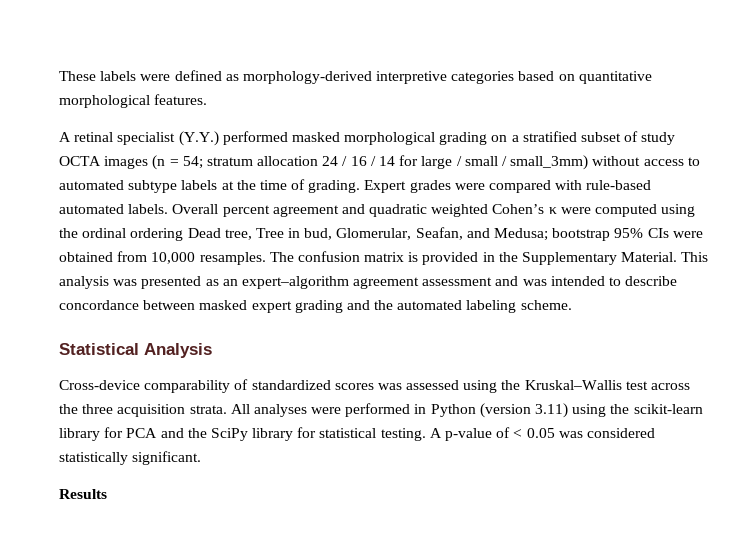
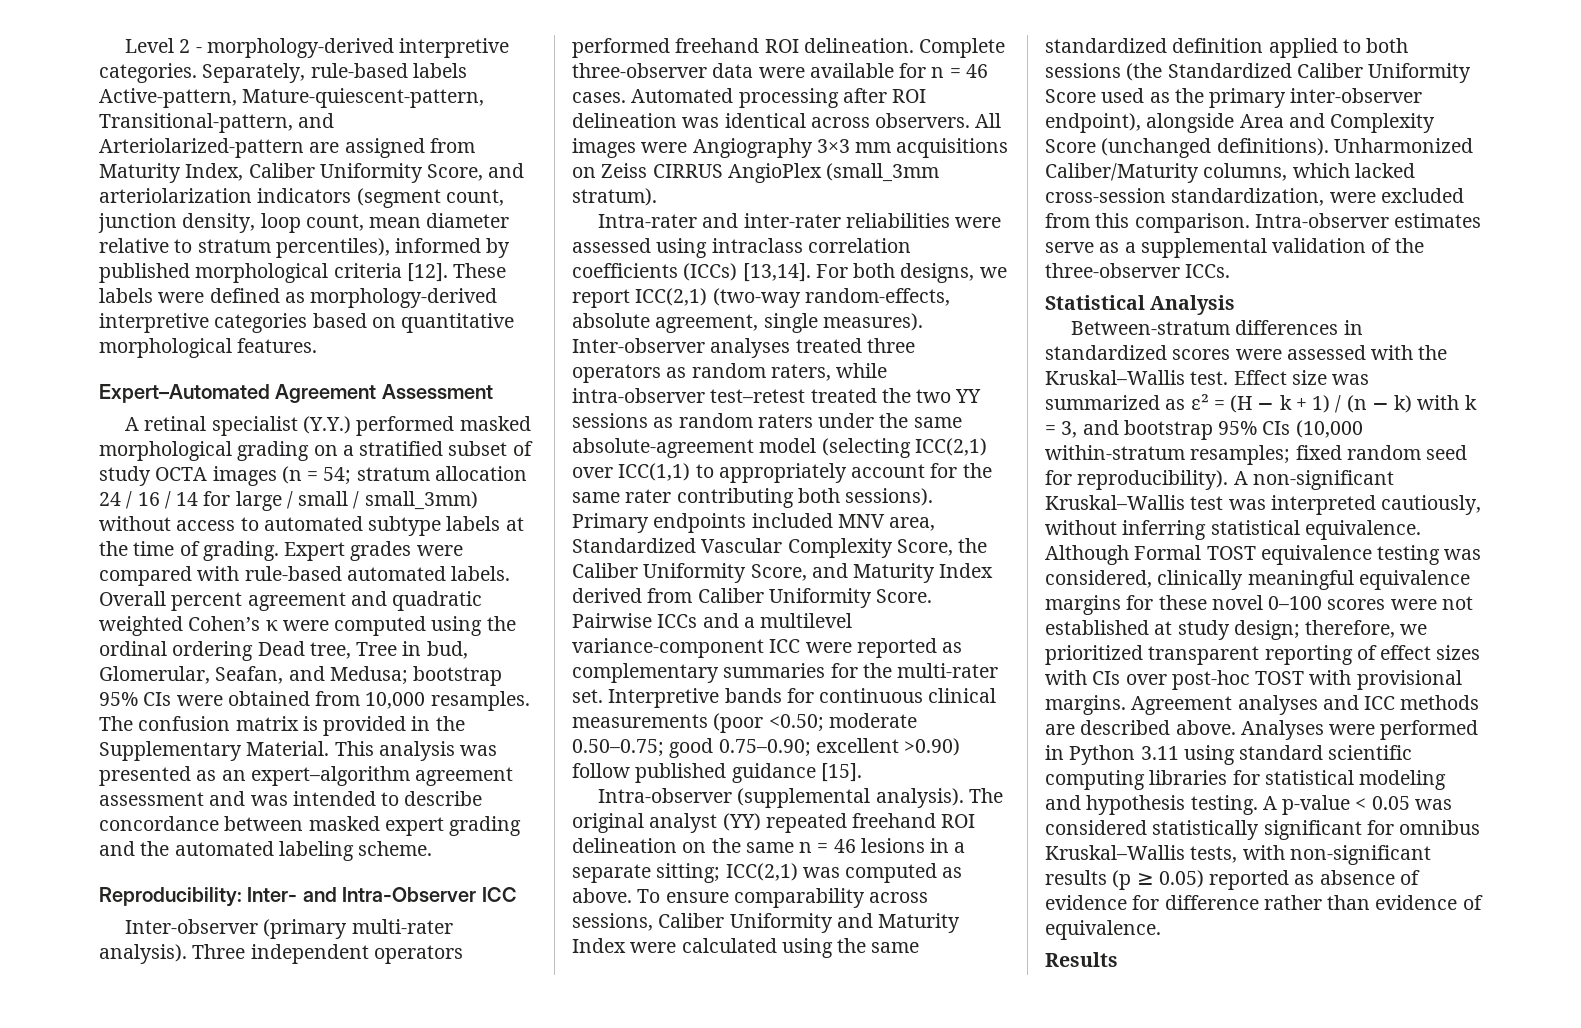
(59, 76) none -> [125,38,510,58] [99,63,467,83] [99,88,485,108] [99,113,335,133] [99,138,475,158] [99,163,525,183] [99,188,504,208] [98,213,510,233] [99,238,511,258] [99,263,448,283] Level 2 - morphology-derived interpretive categories. Separately, rule-based labels Active-pattern, Mature-quiescent-pattern, Transitional-pattern, and Arteriolarized-pattern are assigned from Maturity Index, Caliber Uniformity Score, and arteriolarization indicators (segment count, junction density, loop count, mean diameter relative to stratum percentiles), informed by published morphological criteria [12].
(208, 99) none -> [99,384,493,403] // Expert–Automated Agreement Assessment
[59,343,212,358] [59,379,691,393] [59,403,703,418] [59,427,377,441] Statistical Analysis // Cross-device comparability of standardized scores was assessed using the Kruskal–Wallis test across the three acquisition strata. All analyses were performed in Python (version 3.11) using the scikit-learn library for PCA and the SciPy library for statistical -> [99,887,517,907] [125,919,453,939] [99,944,463,964] [572,38,1006,58] [572,63,988,78] [572,88,927,108] [572,113,1002,128] [572,138,1009,158] [572,163,940,183] [572,188,657,206] [598,213,1002,228] [572,238,911,258] [572,263,1007,283] [572,288,950,308] [572,313,923,333] [572,338,915,358] [572,363,888,383] [572,388,982,403] [572,413,962,428] [572,438,987,458] [572,463,992,483] [572,488,934,508] [572,513,936,533] [572,538,988,558] [572,563,994,583] [572,588,933,608] [572,613,853,628] [572,638,963,658] [572,663,999,683] [572,688,997,708] [572,713,917,733] [572,738,961,758] [572,763,862,783] [598,788,1004,808] [572,813,976,833] [572,838,966,853] [572,863,963,883] [572,888,929,908] [572,913,961,933] [572,938,920,958] [1045,38,1409,58] [1045,63,1472,83] [1045,88,1423,108] [1045,113,1436,133] [1045,138,1473,158] [1045,163,1415,183] [1045,188,1464,206] [1045,213,1482,233] [1045,238,1424,258] [1045,263,1231,278] [1045,295,1236,315] [1071,320,1363,335] [1045,345,1448,360] [1045,370,1370,385] [1045,394,1477,413] [1045,420,1363,440] [1045,445,1468,465] [1045,470,1394,490] [1045,495,1482,515] [1045,520,1421,540] [1045,545,1482,565] [1045,570,1470,590] [1045,595,1473,615] [1045,620,1428,640] [1045,645,1481,665] [1045,670,1462,690] [1045,695,1480,715] [1045,720,1479,740] [1045,745,1413,765] [1045,770,1447,790] [1045,795,1186,815] Reproducibility: Inter- and Intra-Observer ICC // Inter-observer (primary multi-rater analysis). Three independent operators performed freehand ROI delineation. Complete three-observer data were available for n = 46 cases. Automated processing after ROI delineation was identical across observers. All images were Angiography 3×3 mm acquisitions on Zeiss CIRRUS AngioPlex (small_3mm stratum). // Intra-rater and inter-rater reliabilities were assessed using intraclass correlation coefficients (ICCs) [13,14]. For both designs, we report ICC(2,1) (two-way random-effects, absolute agreement, single measures). Inter-observer analyses treated three operators as random raters, while intra-observer test–retest treated the two YY sessions as random raters under the same absolute-agreement model (selecting ICC(2,1) over ICC(1,1) to appropriately account for the same rater contributing both sessions). Primary endpoints included MNV area, Standardized Vascular Complexity Score, the Caliber Uniformity Score, and Maturity Index derived from Caliber Uniformity Score. Pairwise ICCs and a multilevel variance-component ICC were reported as complementary summaries for the multi-rater set. Interpretive bands for continuous clinical measurements (poor <0.50; moderate 0.50–0.75; good 0.75–0.90; excellent >0.90) follow published guidance [15]. // Intra-observer (supplemental analysis). The original analyst (YY) repeated freehand ROI delineation on the same n = 46 lesions in a separate sitting; ICC(2,1) was computed as above. To ensure comparability across sessions, Caliber Uniformity and Maturity Index were calculated using the same standardized definition applied to both sessions (the Standardized Caliber Uniformity Score used as the primary inter-observer endpoint), alongside Area and Complexity Score (unchanged definitions). Unharmonized Caliber/Maturity columns, which lacked cross-session standardization, were excluded from this comparison. Intra-observer estimates serve as a supplemental validation of the three-observer ICCs. // Statistical Analysis // Between-stratum differences in standardized scores were assessed with the Kruskal–Wallis test. Effect size was summarized as ε² = (H − k + 1) / (n − k) with k = 3, and bootstrap 95% CIs (10,000 within-stratum resamples; fixed random seed for reproducibility). A non-significant Kruskal–Wallis test was interpreted cautiously, without inferring statistical equivalence. Although Formal TOST equivalence testing was considered, clinically meaningful equivalence margins for these novel 0–100 scores were not established at study design; therefore, we prioritized transparent reporting of effect sizes with CIs over post-hoc TOST with provisional margins. Agreement analyses and ICC methods are described above. Analyses were performed in Python 3.11 using standard scientific computing libraries for statistical modeling and hypothesis
[496,427,511,438] of -> (1351, 805) none
[132,451,202,465] significant. -> [1263,820,1481,840] [1045,845,1431,865] [1045,870,1420,890] [1045,895,1483,910] [1045,920,1161,940] significant for omnibus Kruskal–Wallis tests, with non-significant results (p ≥ 0.05) reported as absence of evidence for difference rather than evidence of equivalence.

